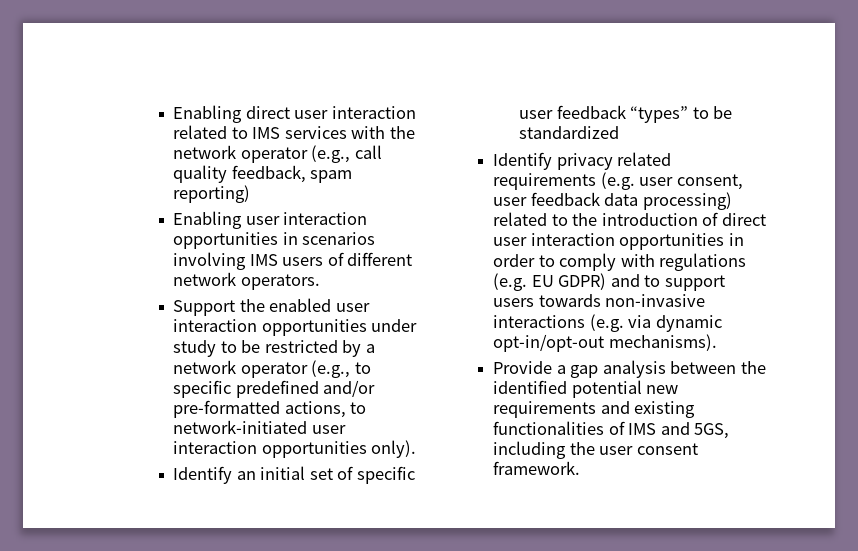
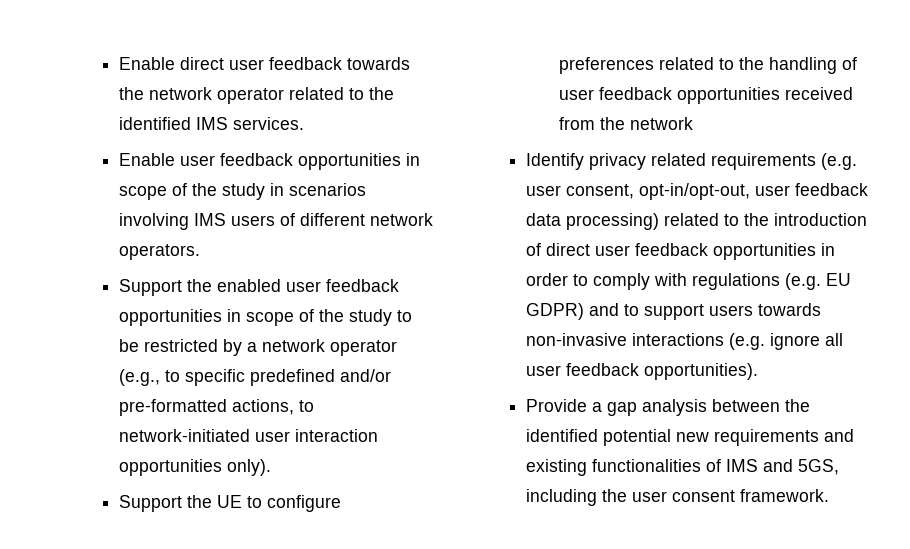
[173,105,416,123] [173,125,415,139] [173,145,382,163] [173,165,353,183] [173,185,251,203] [173,211,368,229] [173,232,279,249] Enabling direct user interaction related to IMS services with the network operator (e.g., call quality feedback, spam reporting) // Enabling user interaction opportunities -> [118,57,410,70] [118,87,394,104] [118,117,304,130] [118,153,420,170] [118,183,265,200] Enable direct user feedback towards the network operator related to the identified IMS services. // Enable user feedback opportunities in scope of the study
[173,319,418,336] interaction opportunities under -> [325,279,399,292] [118,309,344,326] feedback opportunities in scope of the
[173,466,415,484] [519,105,733,123] [519,126,620,139] Identify an initial set of specific user feedback “types” to be standardized -> [118,495,341,512] [558,57,857,74] [558,87,853,104] [558,117,693,130] Support the UE to configure preferences related to the handling of user feedback opportunities received from the network
(743, 182) none -> [638,183,750,200] opt-in/opt-out,
[530,233,615,246] interaction -> [634,243,708,256] feedback
[628,315,722,332] [493,334,717,352] via dynamic opt-in/opt-out mechanisms). -> [769,333,843,350] [525,363,758,380] ignore all user feedback opportunities).

